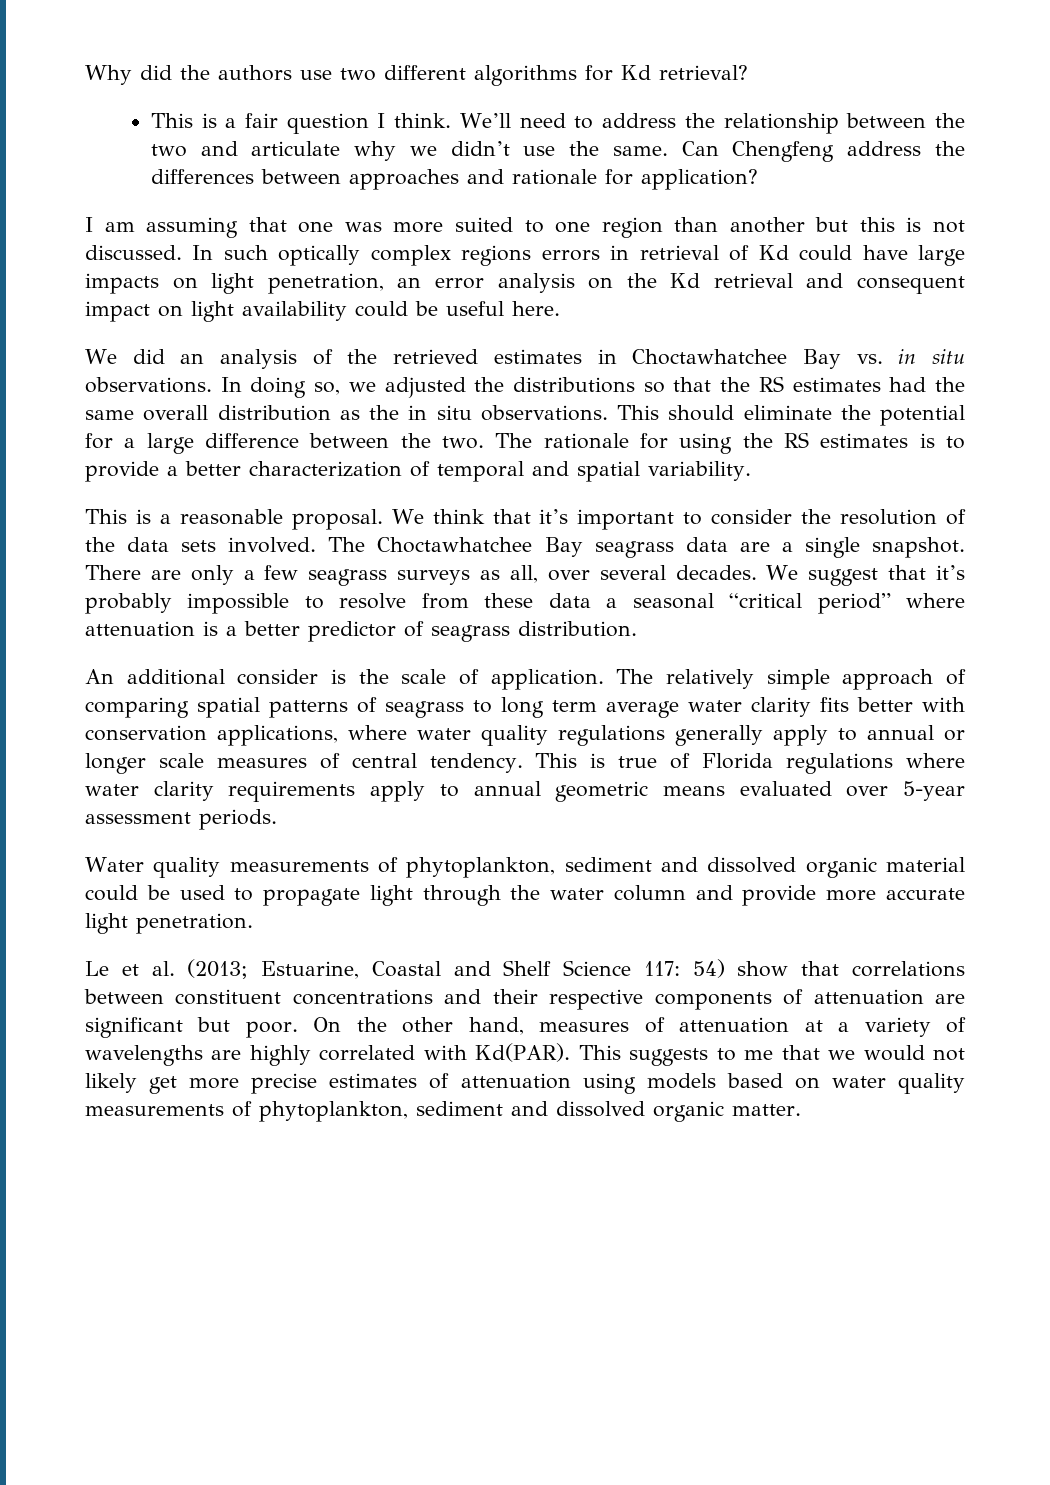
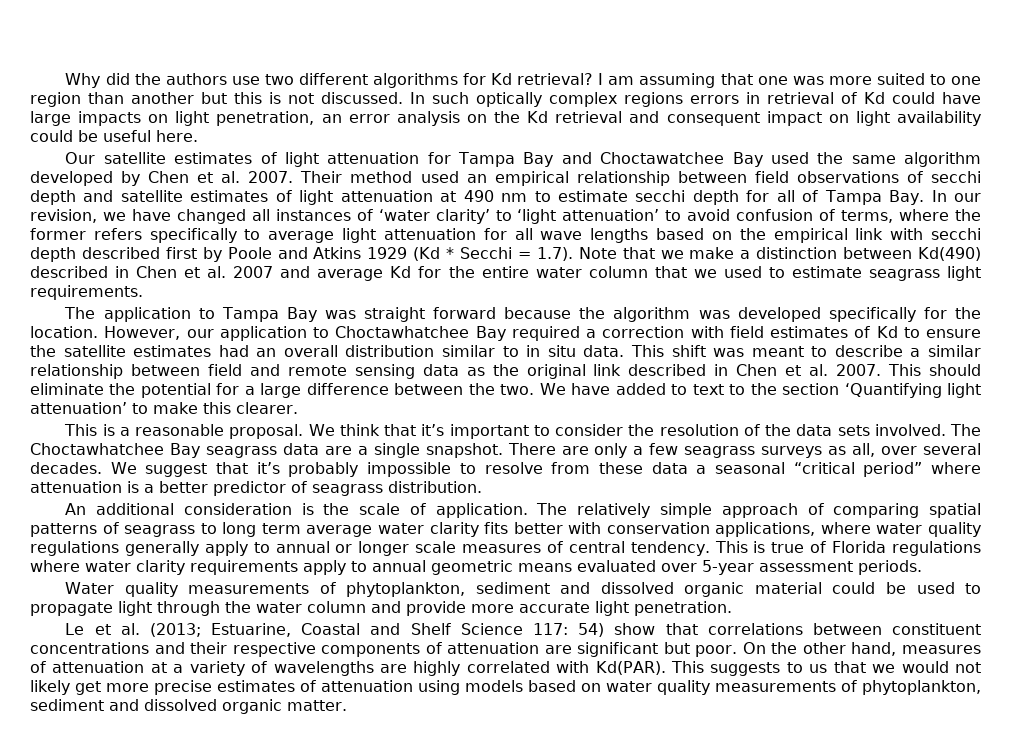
[150,113,966,134] [150,141,966,162] [150,169,758,190] // This is a fair question I think. We’ll need to address the relationship between the two and articulate why we didn’t use the same. Can Chengfeng address the differences between approaches and rationale for application? // -> (594, 79) none
[85,349,966,369] [85,376,965,398] [85,405,608,421] We did an analysis of the retrieved estimates in Choctawhatchee Bay vs. in situ observations. In doing so, we adjusted the distributions so that the RS estimates had the same overall distribution as the in situ observations. -> [65,152,982,167] [30,171,981,186] [30,190,981,205] [30,209,982,224] [30,228,982,243] [30,247,981,262] [30,266,981,281] [30,285,143,300] [64,307,981,322] [30,326,981,341] [30,345,981,357] [30,364,882,379] Our satellite estimates of light attenuation for Tampa Bay and Choctawatchee Bay used the same algorithm developed by Chen et al. 2007. Their method used an empirical relationship between field observations of secchi depth and satellite estimates of light attenuation at 490 nm to estimate secchi depth for all of Tampa Bay. In our revision, we have changed all instances of ‘water clarity’ to ‘light attenuation’ to avoid confusion of terms, where the former refers specifically to average light attenuation for all wave lengths based on the empirical link with secchi depth described first by Poole and Atkins 1929 (Kd * Secchi = 1.7). Note that we make a distinction between Kd(490) described in Chen et al. 2007 and average Kd for the entire water column that we used to estimate seagrass light requirements. // The application to Tampa Bay was straight forward because the algorithm was developed specifically for the location. However, our application to Choctawhatchee Bay required a correction with field estimates of Kd to ensure the satellite estimates had an overall distribution similar to in situ data. This shift was meant to describe a similar relationship between field and remote sensing data as the original link described in Chen et al. 2007.
[495,432,966,454] [85,461,751,482] The rationale for using the RS estimates is to provide a better characterization of temporal and spatial variability. -> [539,383,982,398] [30,402,298,414] We have added to text to the section ‘Quantifying light attenuation’ to make this clearer.
[237,669,319,685] consider -> [183,503,292,515] consideration
[744,1050,774,1060] me -> [809,664,828,673] us

